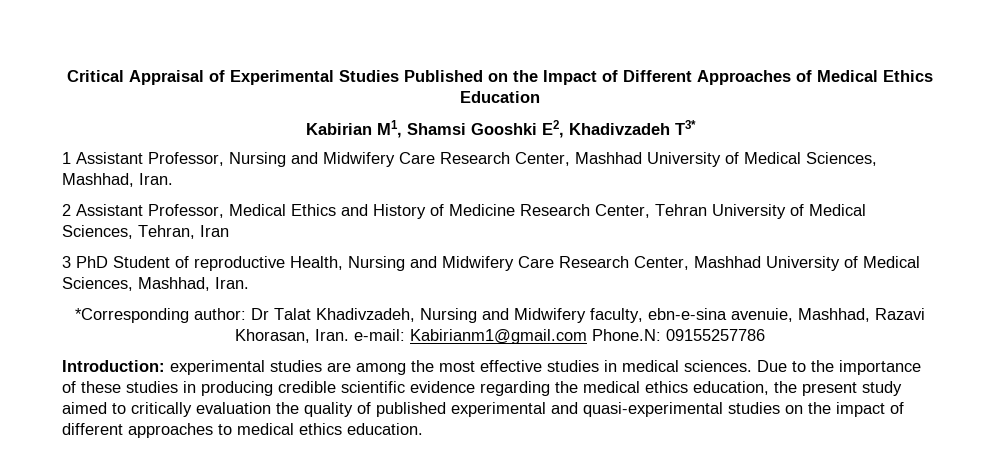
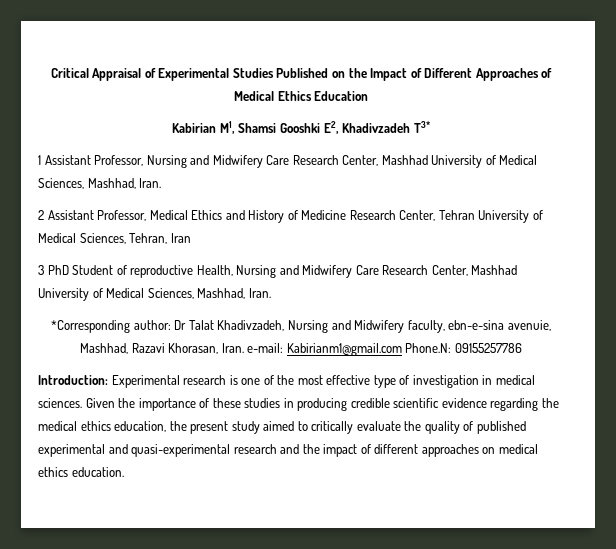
[170,360,599,375] experimental studies are among the most effective studies -> [111,375,479,388] Experimental research is one of the most effective type of investigation
[757,360,806,372] Due to -> [85,398,115,408] Given
[196,402,271,414] evaluation -> [356,421,401,431] evaluate
[728,402,803,414] studies on -> [233,444,300,454] research and
[218,424,232,435] to -> [482,447,496,454] on

